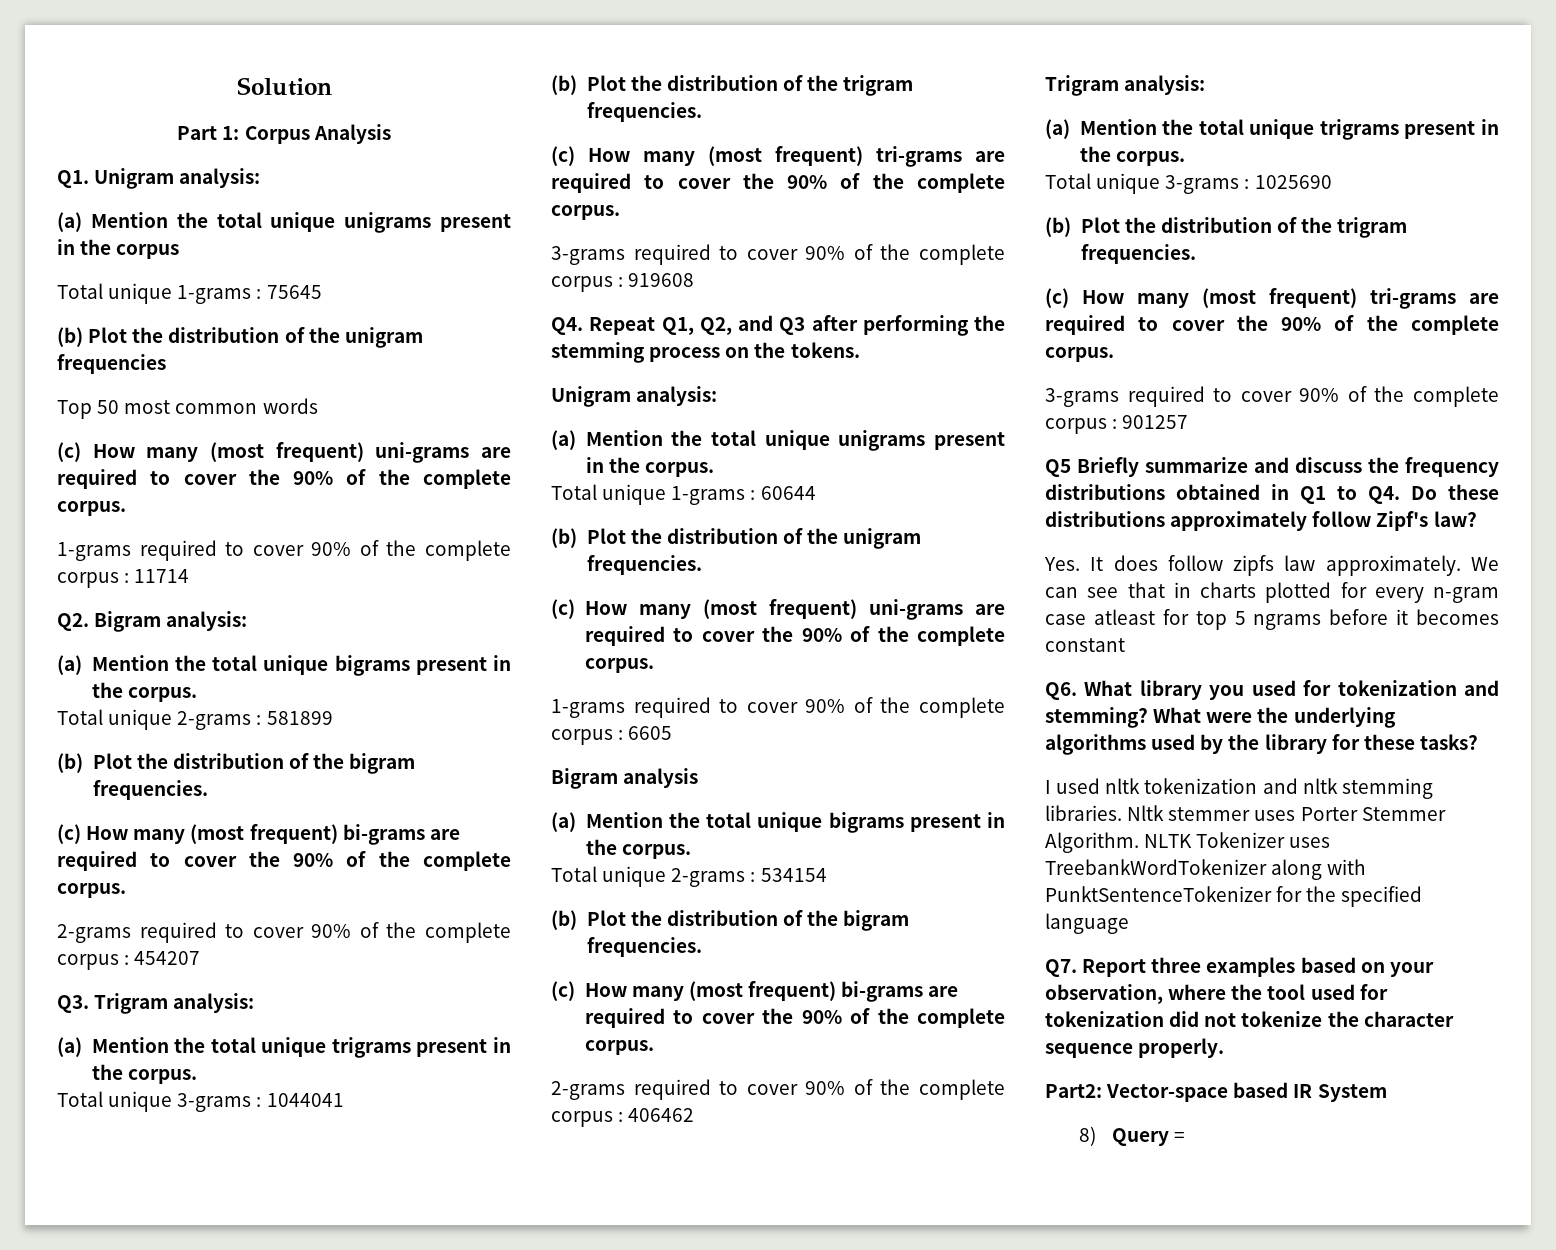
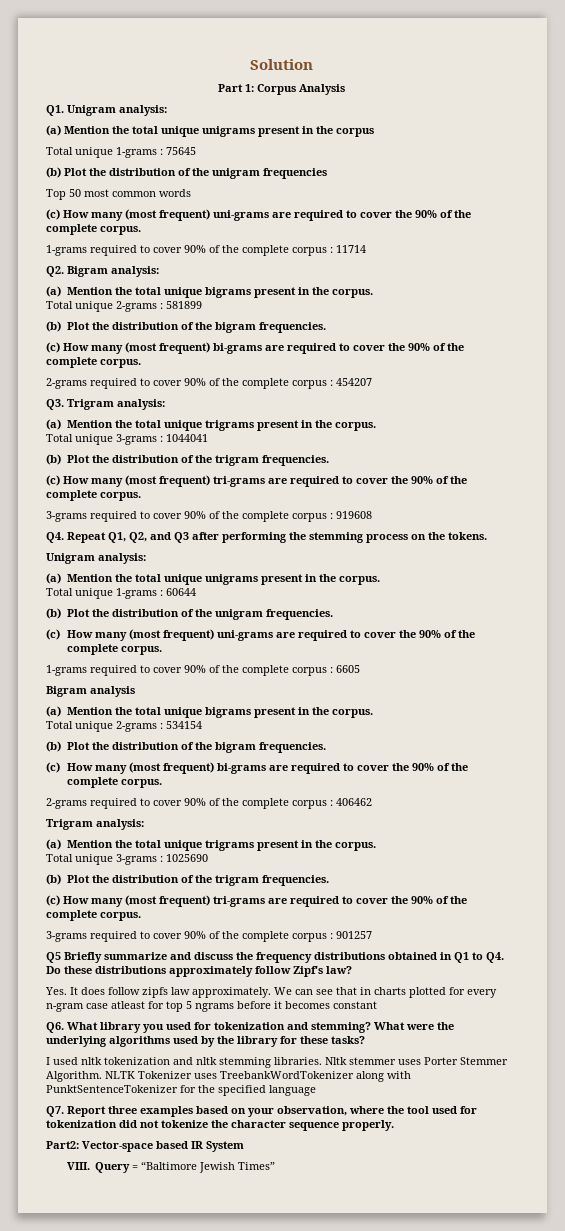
[1078,1126,1096,1146] 8) -> [66,1162,90,1170] VIII.
(1186, 1137) none -> [141,1161,276,1173] “Baltimore Jewish Times”

